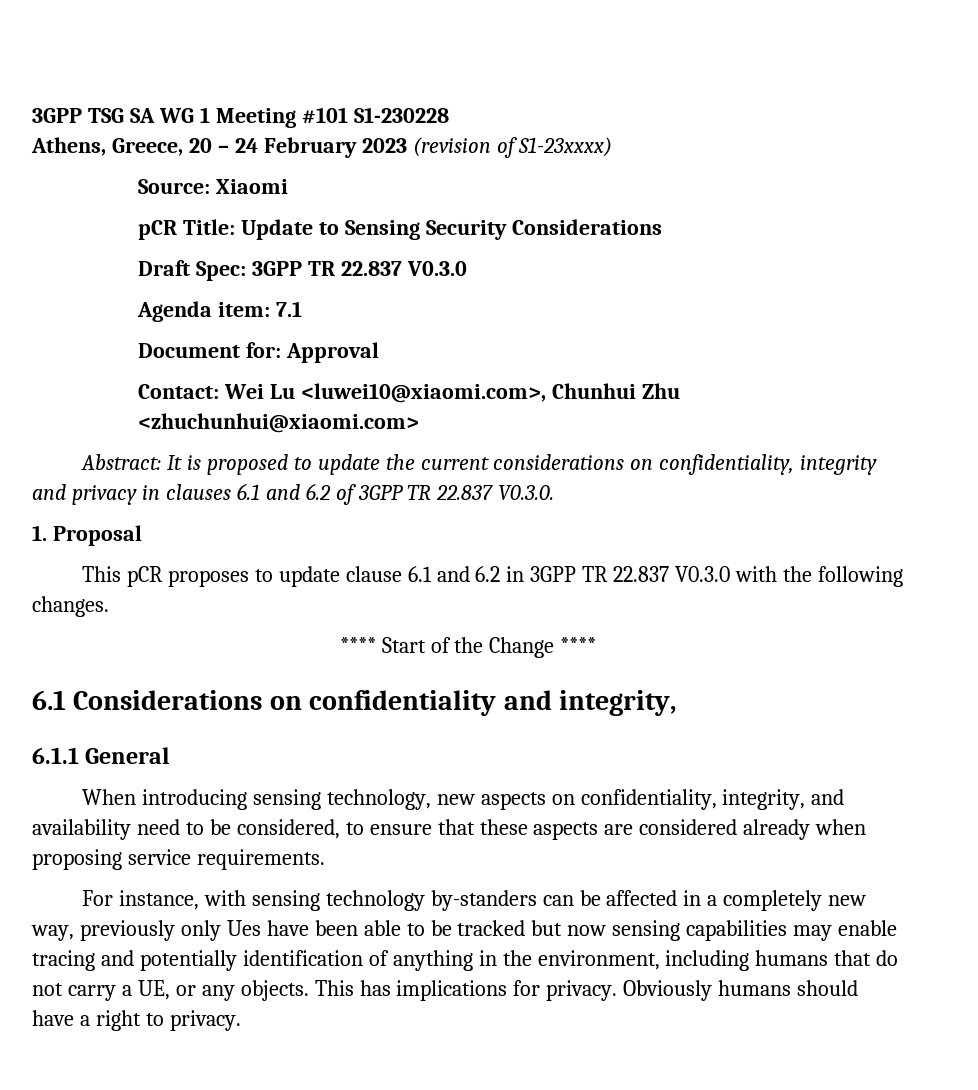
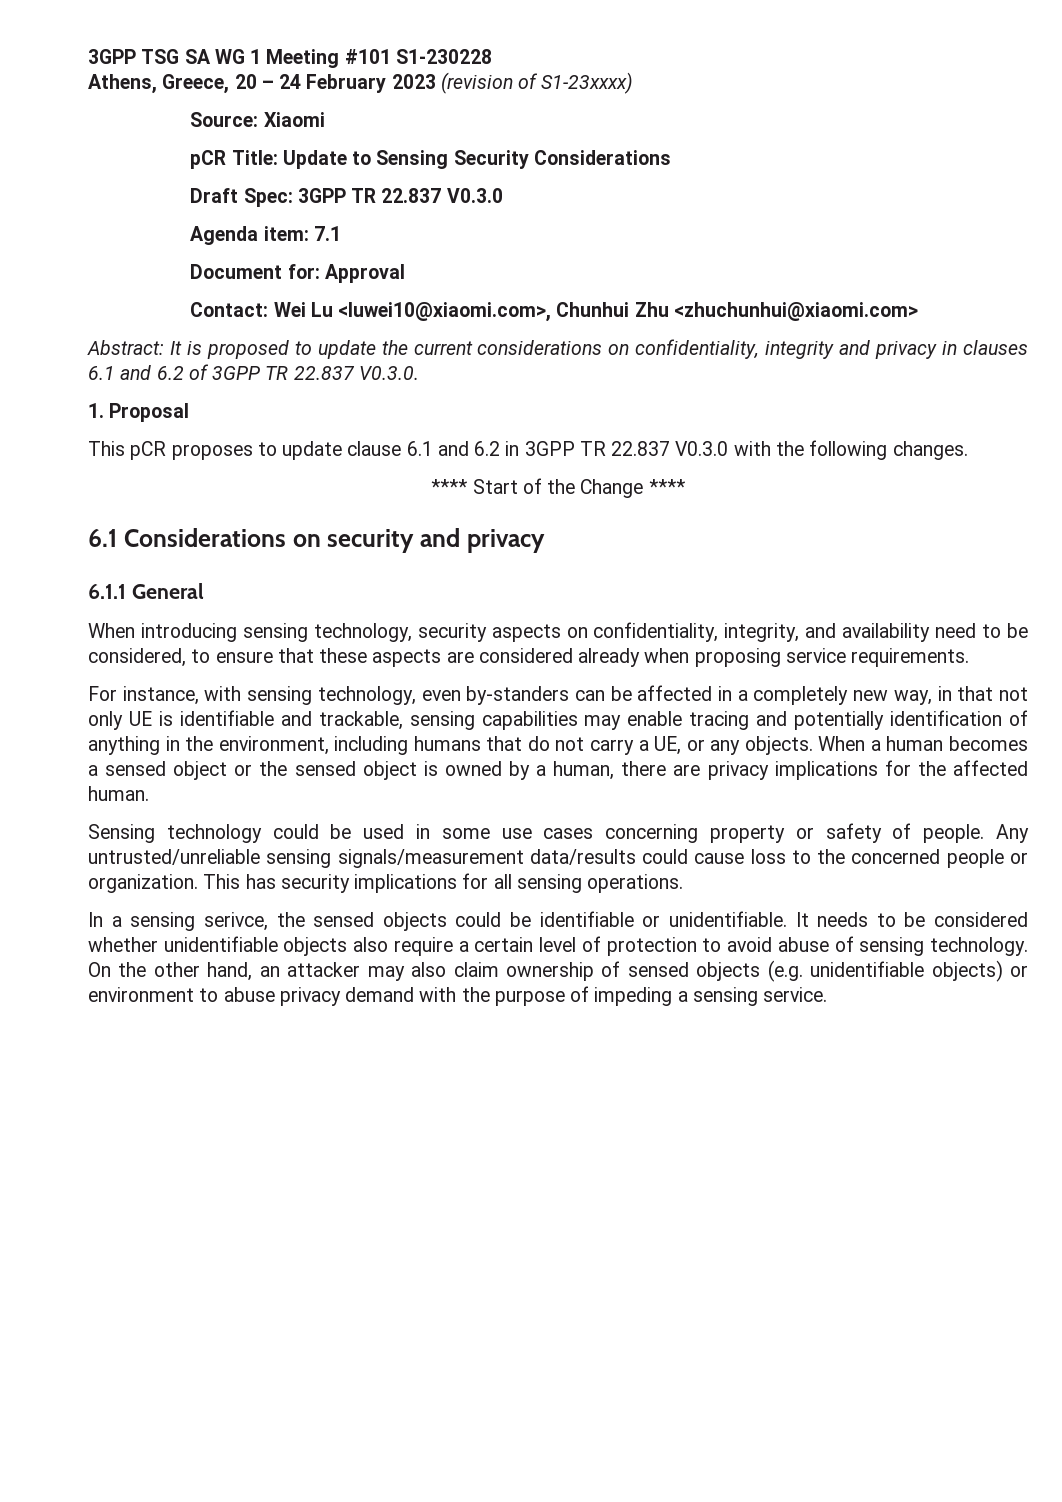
[309,690,678,716] confidentiality and integrity, -> [327,528,545,553] security and privacy
[436,794,475,805] new -> [417,623,487,642] security
[325,890,425,911] technology -> [317,686,461,705] technology, even
[79,920,607,941] previously only Ues have been able to be tracked but now -> [937,686,1029,701] [88,710,403,730] in that not only UE is identifiable and trackable,
(309, 990) none -> [818,736,1028,751] [88,760,1028,780] [88,786,149,801] [88,823,1029,843] [88,849,1028,868] [88,874,198,893] When a human becomes a sensed object or the sensed object is owned by a human, there are privacy implications for the affected human. // Sensing technology could be used in some use cases concerning property or safety of people. Any untrusted/unreliable sensing signals/measurement data/results could cause loss to the concerned people or organization.
[396,980,859,1001] [32,1010,241,1031] implications for privacy. Obviously humans should have a right to privacy. -> [280,873,684,893] [88,911,1028,931] [88,936,1029,956] [88,960,1028,982] [88,986,828,1006] security implications for all sensing operations. // In a sensing serivce, the sensed objects could be identifiable or unidentifiable. It needs to be considered whether unidentifiable objects also require a certain level of protection to avoid abuse of sensing technology. On the other hand, an attacker may also claim ownership of sensed objects (e.g. unidentifiable objects) or environment to abuse privacy demand with the purpose of impeding a sensing service.

